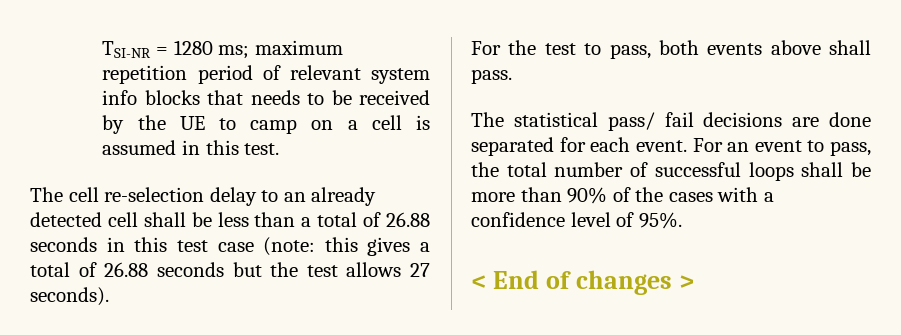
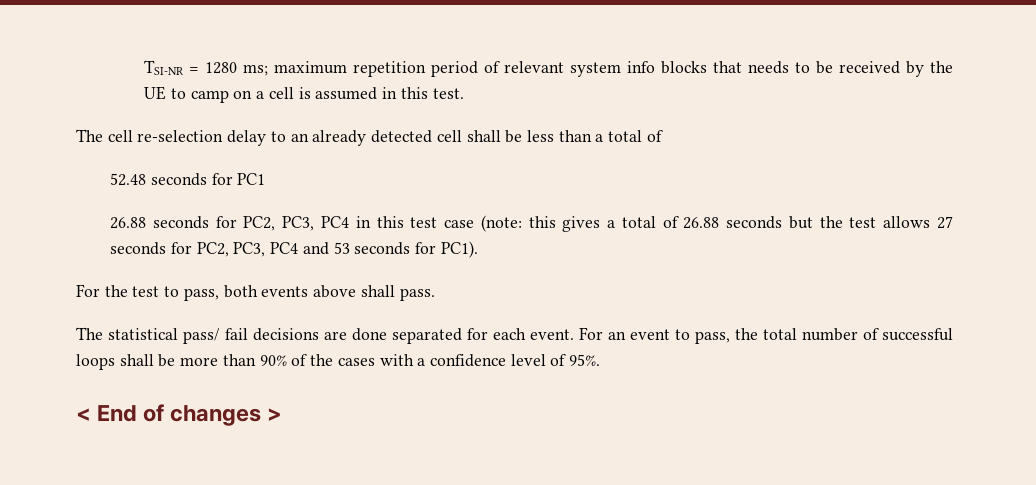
[386,212,431,227] [30,237,97,252] 26.88 seconds -> [110,173,266,186] [110,216,349,231] // 52.48 seconds for PC1 // 26.88 seconds for PC2, PC3, PC4
[30,287,109,306] seconds). -> [110,241,478,258] seconds for PC2, PC3, PC4 and 53 seconds for PC1).

